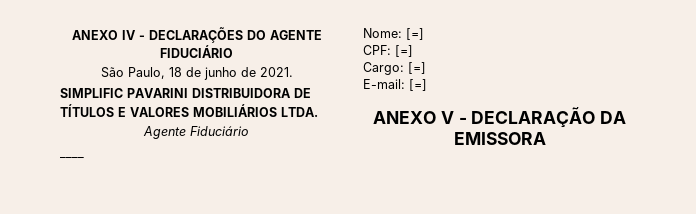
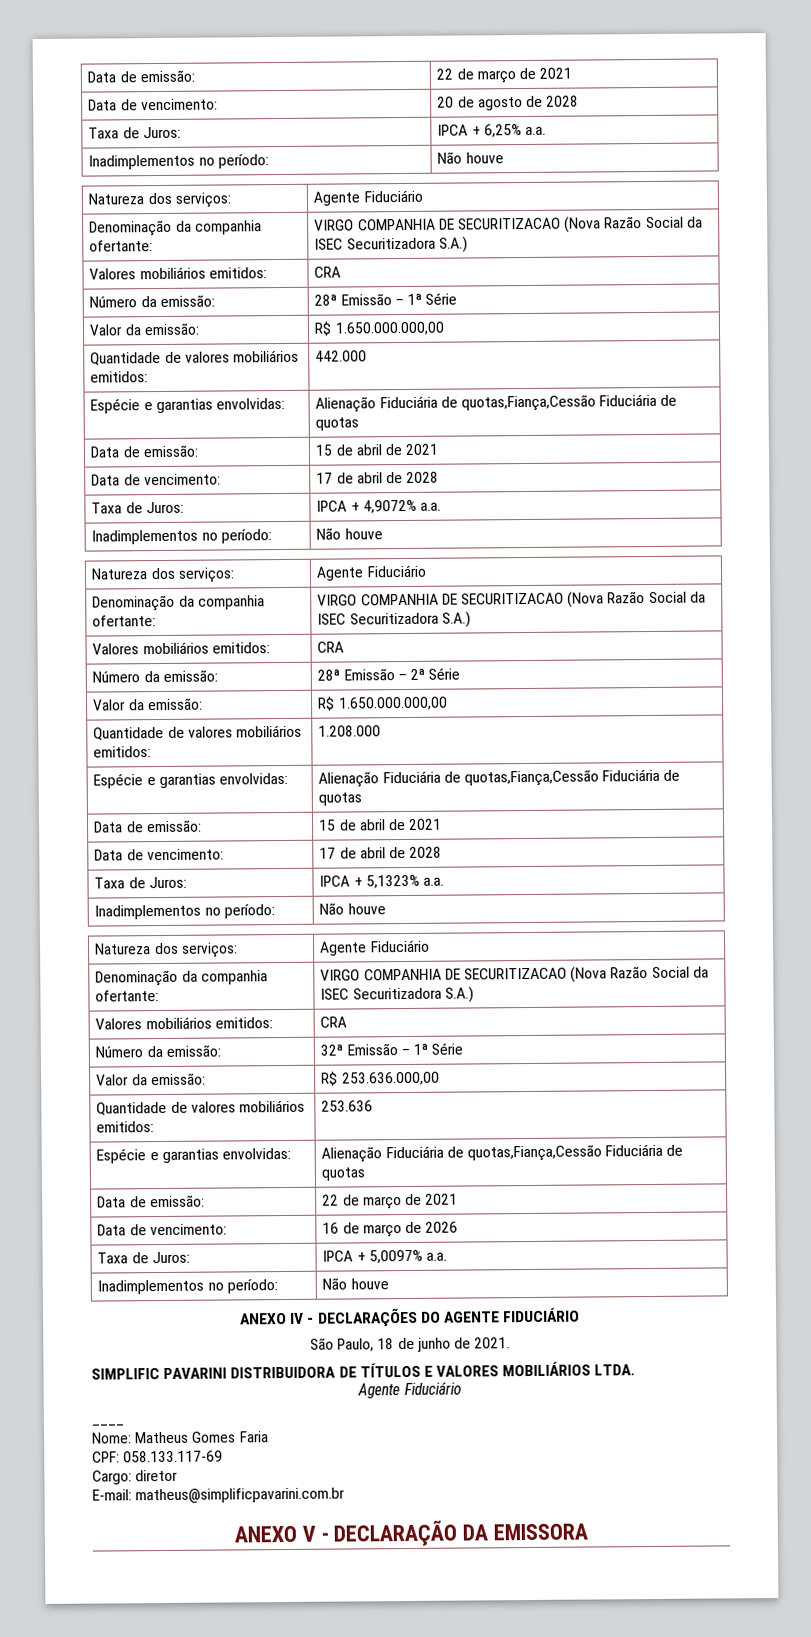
(71, 35) none -> [87,69,195,83] [436,67,573,84] [88,98,218,111] [437,95,580,111] [88,126,181,139] [437,124,547,138] [88,154,269,170] [437,151,504,164] [88,192,231,208] [313,189,423,206] [89,219,262,237] [89,240,154,252] [314,216,703,233] [314,236,468,253] [89,266,267,280] [314,266,342,278] [89,294,215,308] [314,292,458,306] [89,322,200,336] [314,321,445,336] [90,349,300,366] [90,371,149,383] [315,350,368,362] [90,397,286,414] [315,393,678,413] [315,417,360,431] [90,444,199,458] [315,443,440,456] [91,473,221,486] [316,471,440,484] [91,501,184,514] [316,499,442,514] [91,529,272,545] [316,527,383,540] [91,567,235,583] [316,564,427,581] [92,594,265,612] [92,615,157,627] [317,591,706,608] [317,611,471,628] [92,641,270,655] [317,641,345,653] [92,669,218,683] [317,667,461,681] [93,697,203,711] [317,696,448,711] [93,724,303,741] [93,746,152,758] [318,725,382,737] [93,772,289,789] [318,768,681,788] [318,792,363,806] [94,819,202,833] [319,818,443,831] [94,848,224,861] [319,846,443,859] [94,876,187,889] [319,874,445,889] [94,904,275,920] [319,902,386,915] [95,942,238,958] [320,939,430,956] [95,969,268,987] [95,990,160,1002] [320,966,709,983] [320,986,474,1003] [95,1016,273,1030] [320,1016,348,1028] [95,1044,221,1058] [320,1042,464,1056] [96,1072,206,1086] [321,1071,440,1086] [96,1099,306,1116] [96,1121,155,1133] [321,1100,374,1112] [96,1147,292,1164] [321,1143,684,1163] [321,1167,366,1181] [97,1194,205,1208] [322,1193,459,1210] [97,1223,227,1236] [322,1221,459,1238] [97,1251,190,1264] [322,1249,448,1264] [97,1279,278,1295] [322,1277,389,1290] Data de emissão: | 22 de março de 2021 // Data de vencimento: | 20 de agosto de 2028 // Taxa de Juros: | IPCA + 6,25% a.a. // Inadimplementos no período: | Não houve // Natureza dos serviços: | Agente Fiduciário // Denominação da companhia ofertante: | VIRGO COMPANHIA DE SECURITIZACAO (Nova Razão Social da ISEC Securitizadora S.A.) // Valores mobiliários emitidos: | CRA // Número da emissão: | 28ª Emissão – 1ª Série // Valor da emissão: | R$ 1.650.000.000,00 // Quantidade de valores mobiliários emitidos: | 442.000 // Espécie e garantias envolvidas: | Alienação Fiduciária de quotas,Fiança,Cessão Fiduciária de quotas // Data de emissão: | 15 de abril de 2021 // Data de vencimento: | 17 de abril de 2028 // Taxa de Juros: | IPCA + 4,9072% a.a. // Inadimplementos no período: | Não houve // Natureza dos serviços: | Agente Fiduciário // Denominação da companhia ofertante: | VIRGO COMPANHIA DE SECURITIZACAO (Nova Razão Social da ISEC Securitizadora S.A.) // Valores mobiliários emitidos: | CRA // Número da emissão: | 28ª Emissão – 2ª Série // Valor da emissão: | R$ 1.650.000.000,00 // Quantidade de valores mobiliários emitidos: | 1.208.000 // Espécie e garantias envolvidas: | Alienação Fiduciária de quotas,Fiança,Cessão Fiduciária de quotas // Data de emissão: | 15 de abril de 2021 // Data de vencimento: | 17 de abril de 2028 // Taxa de Juros: | IPCA + 5,1323% a.a. // Inadimplementos no período: | Não houve // Natureza dos serviços: | Agente Fiduciário // Denominação da companhia ofertante: | VIRGO COMPANHIA DE SECURITIZACAO (Nova Razão Social da ISEC Securitizadora S.A.) // Valores mobiliários emitidos: | CRA // Número da emissão: | 32ª Emissão – 1ª Série // Valor da emissão: | R$ 253.636.000,00 // Quantidade de valores mobiliários emitidos: | 253.636 // Espécie e garantias envolvidas: | Alienação Fiduciária de quotas,Fiança,Cessão Fiduciária de quotas // Data de emissão: | 22 de março de 2021 // Data de vencimento: | 16 de março de 2026 // Taxa de Juros: | IPCA + 5,0097% a.a. // Inadimplementos no período: | Não houve //
[406,28,424,40] [=] -> [135,1431,269,1444] Matheus Gomes Faria
[395,45,413,57] [=] -> [123,1450,224,1463] 058.133.117-69
[408,62,426,74] [=] -> [135,1469,179,1482] diretor
[409,79,427,91] [=] -> [135,1487,346,1504] matheus@simplificpavarini.com.br

